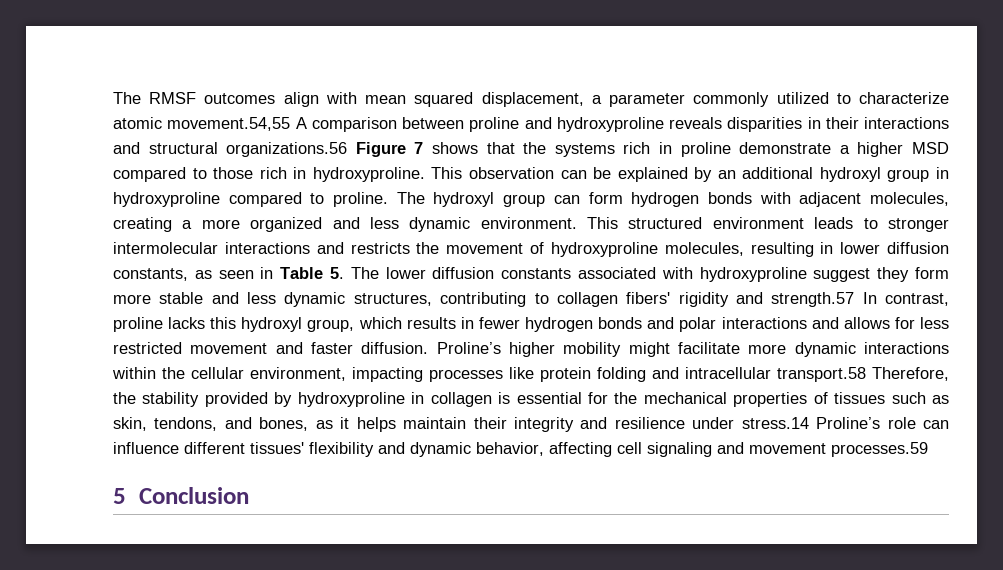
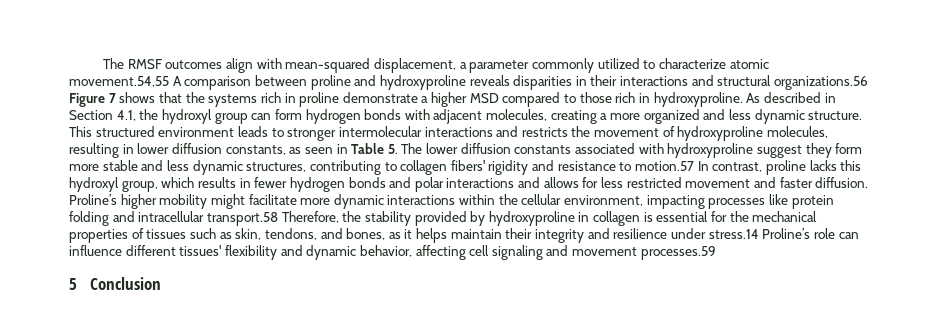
[365,92,474,107] mean squared -> [285,58,371,73] mean-squared
[431,167,949,182] [113,192,425,207] This observation can be explained by an additional hydroxyl group in hydroxyproline compared to proline. The -> [746,92,836,103] [69,109,159,121] As described in Section 4.1, the
[480,217,577,229] environment. -> [808,111,863,120] structure.
[771,292,855,307] strength.57 -> [557,161,695,171] resistance to motion.57

